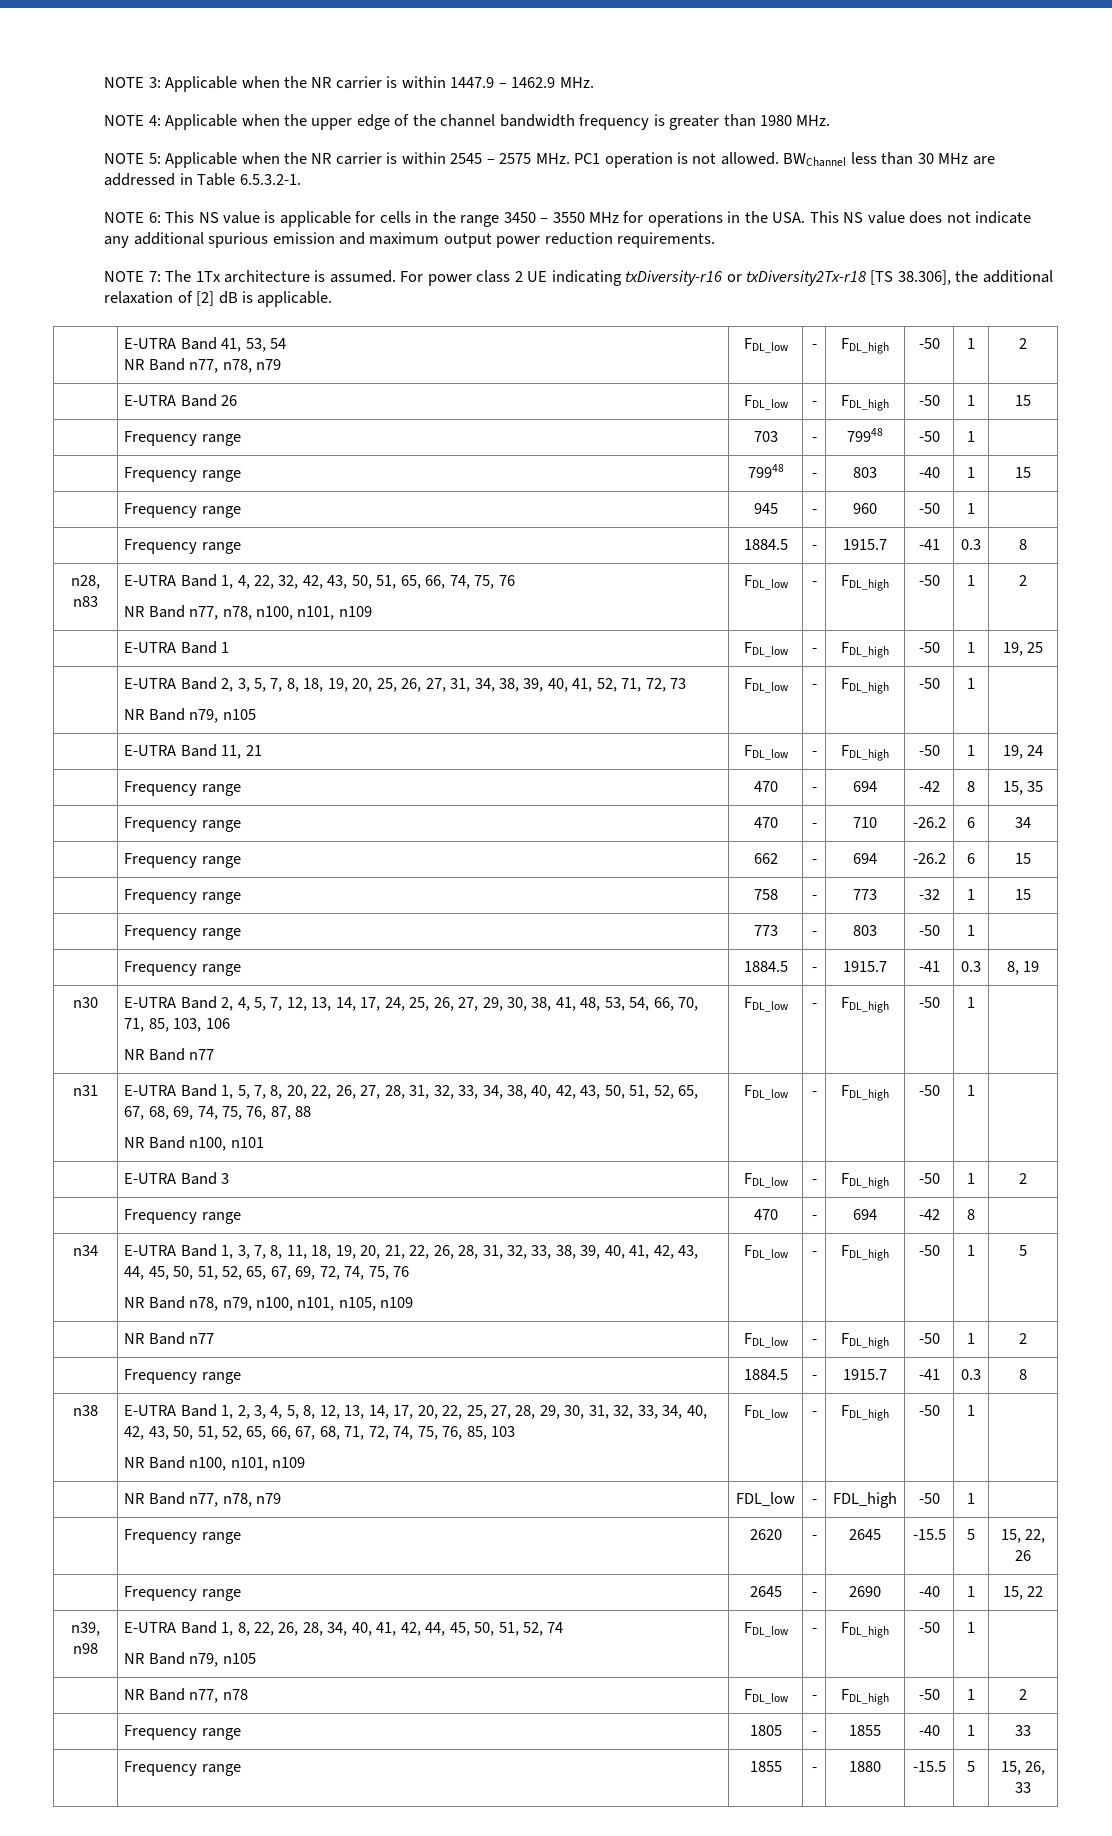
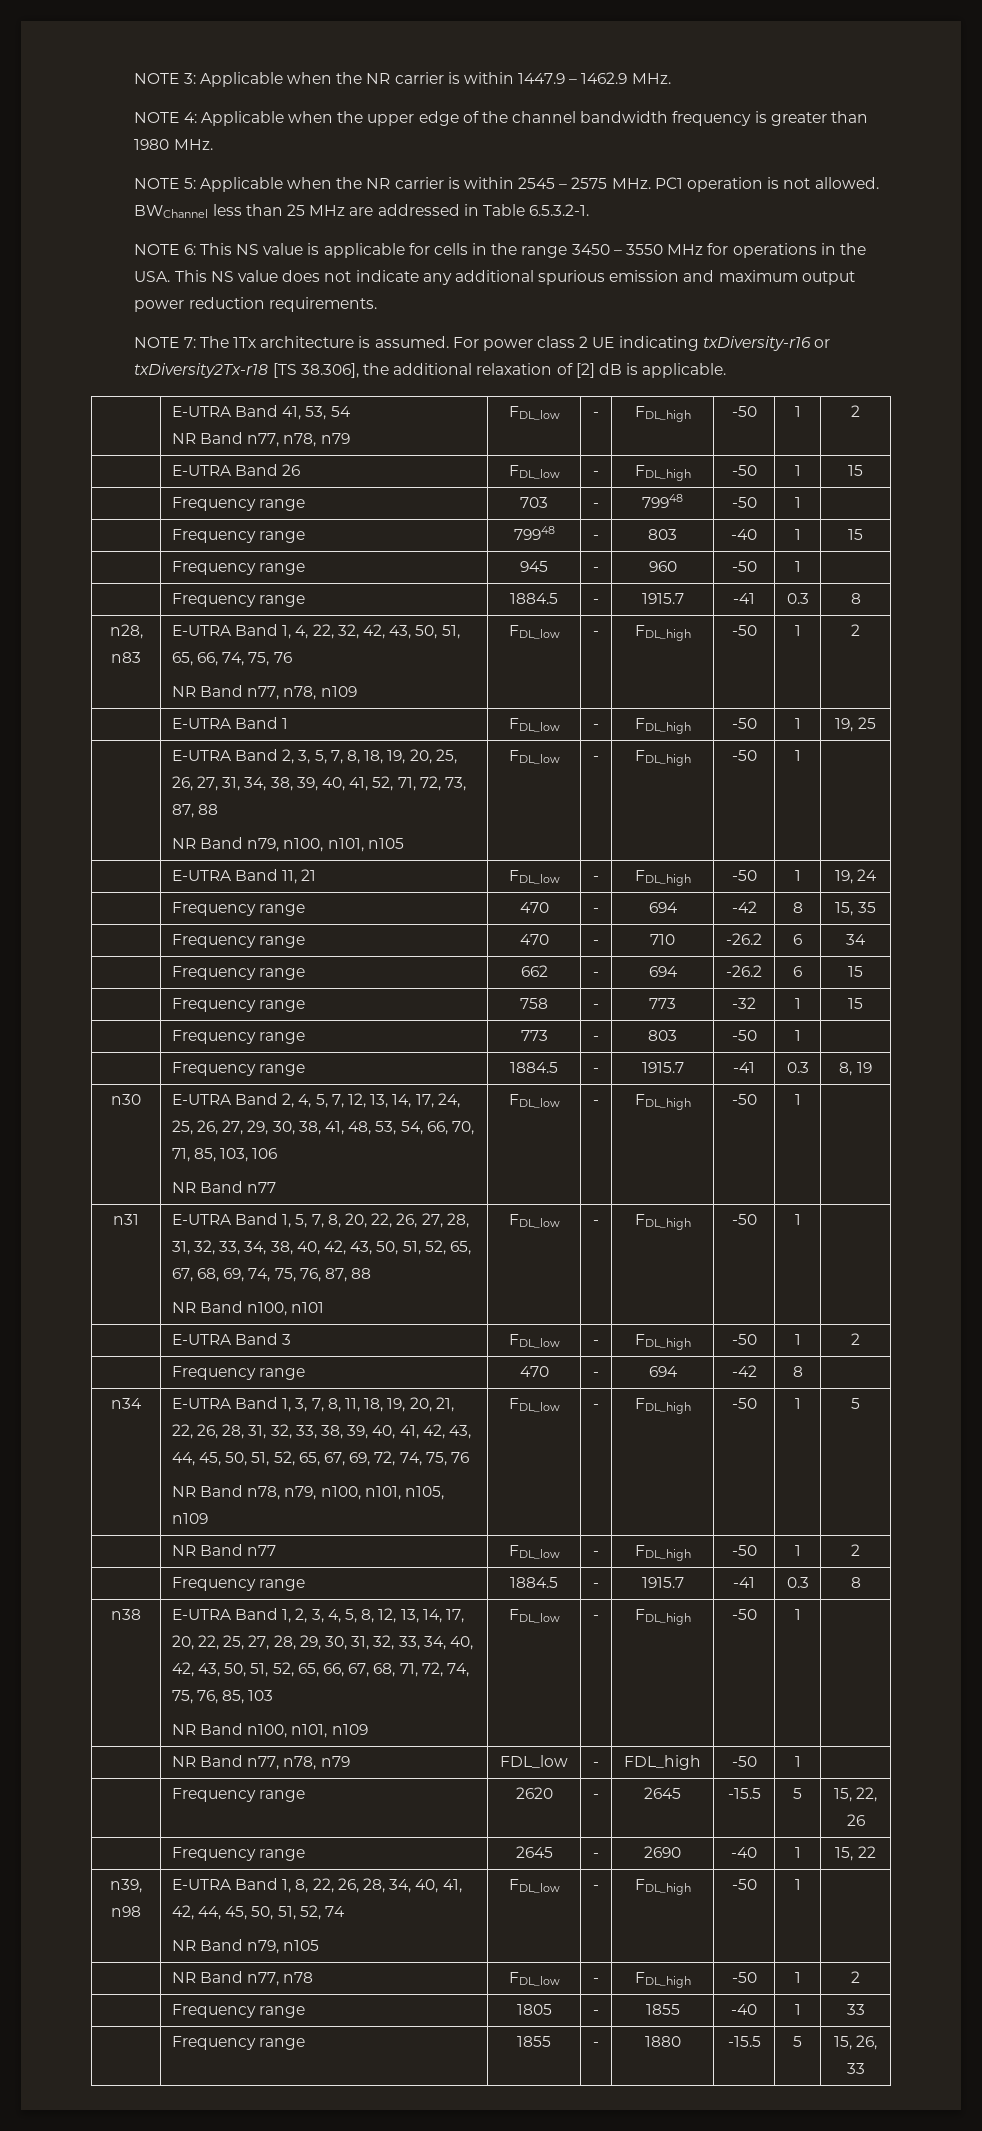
[917,153,934,164] 30 -> [287,204,306,216] 25
[255,606,335,620] n100, n101, -> (317, 693) none
[670,678,687,689] [124,708,219,723] 73 // NR Band n79, -> [444,777,466,791] [171,804,219,818] [171,837,364,852] 73, 87, 88 // NR Band n79, n100, n101,

